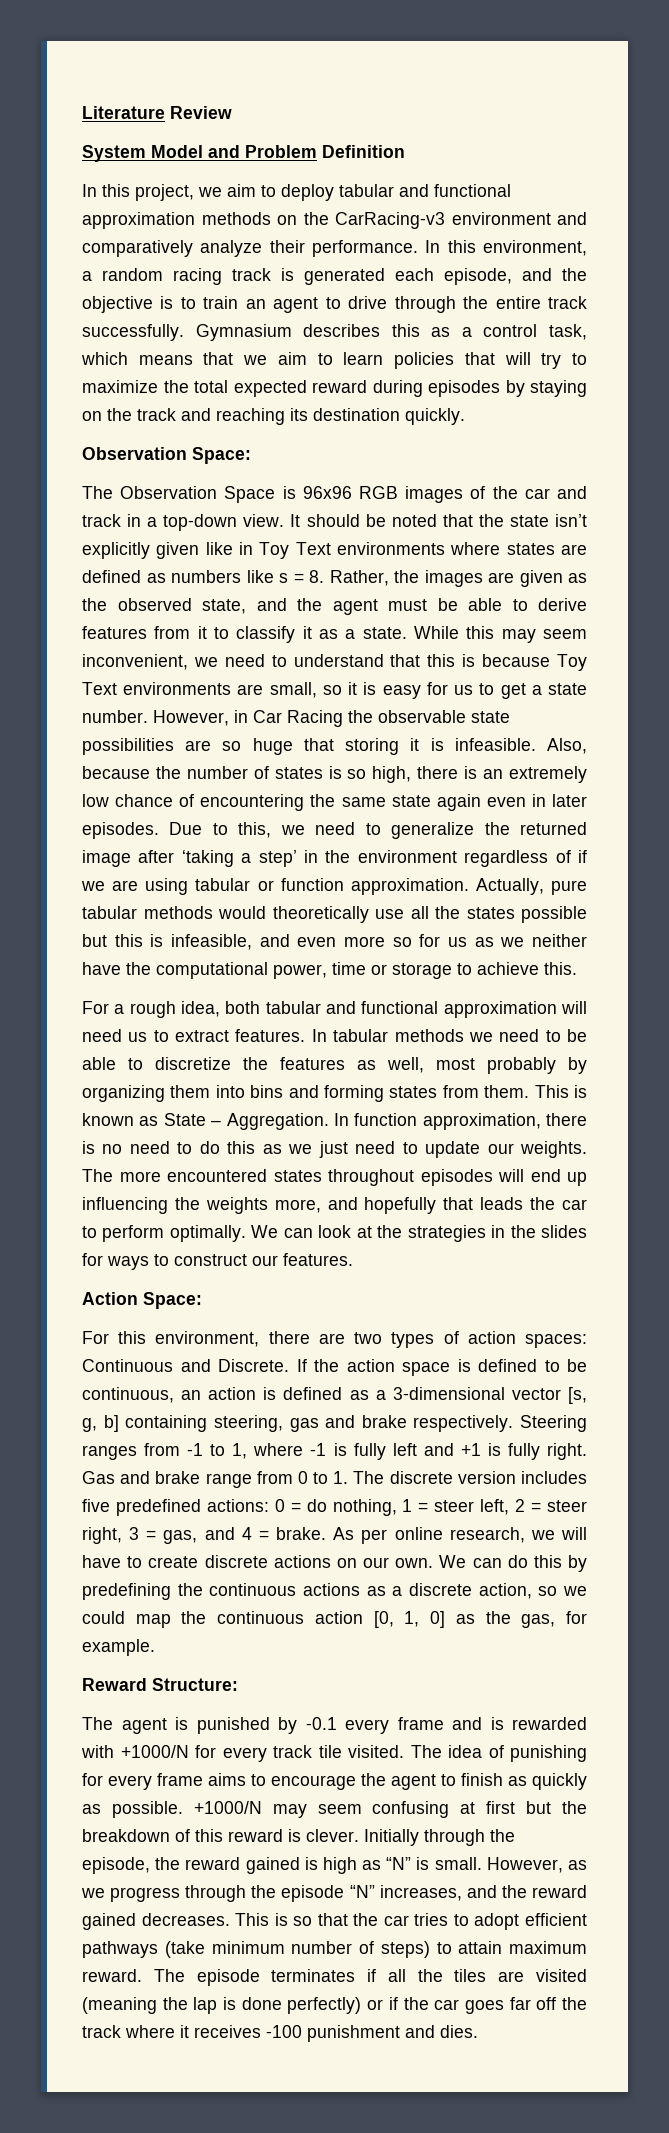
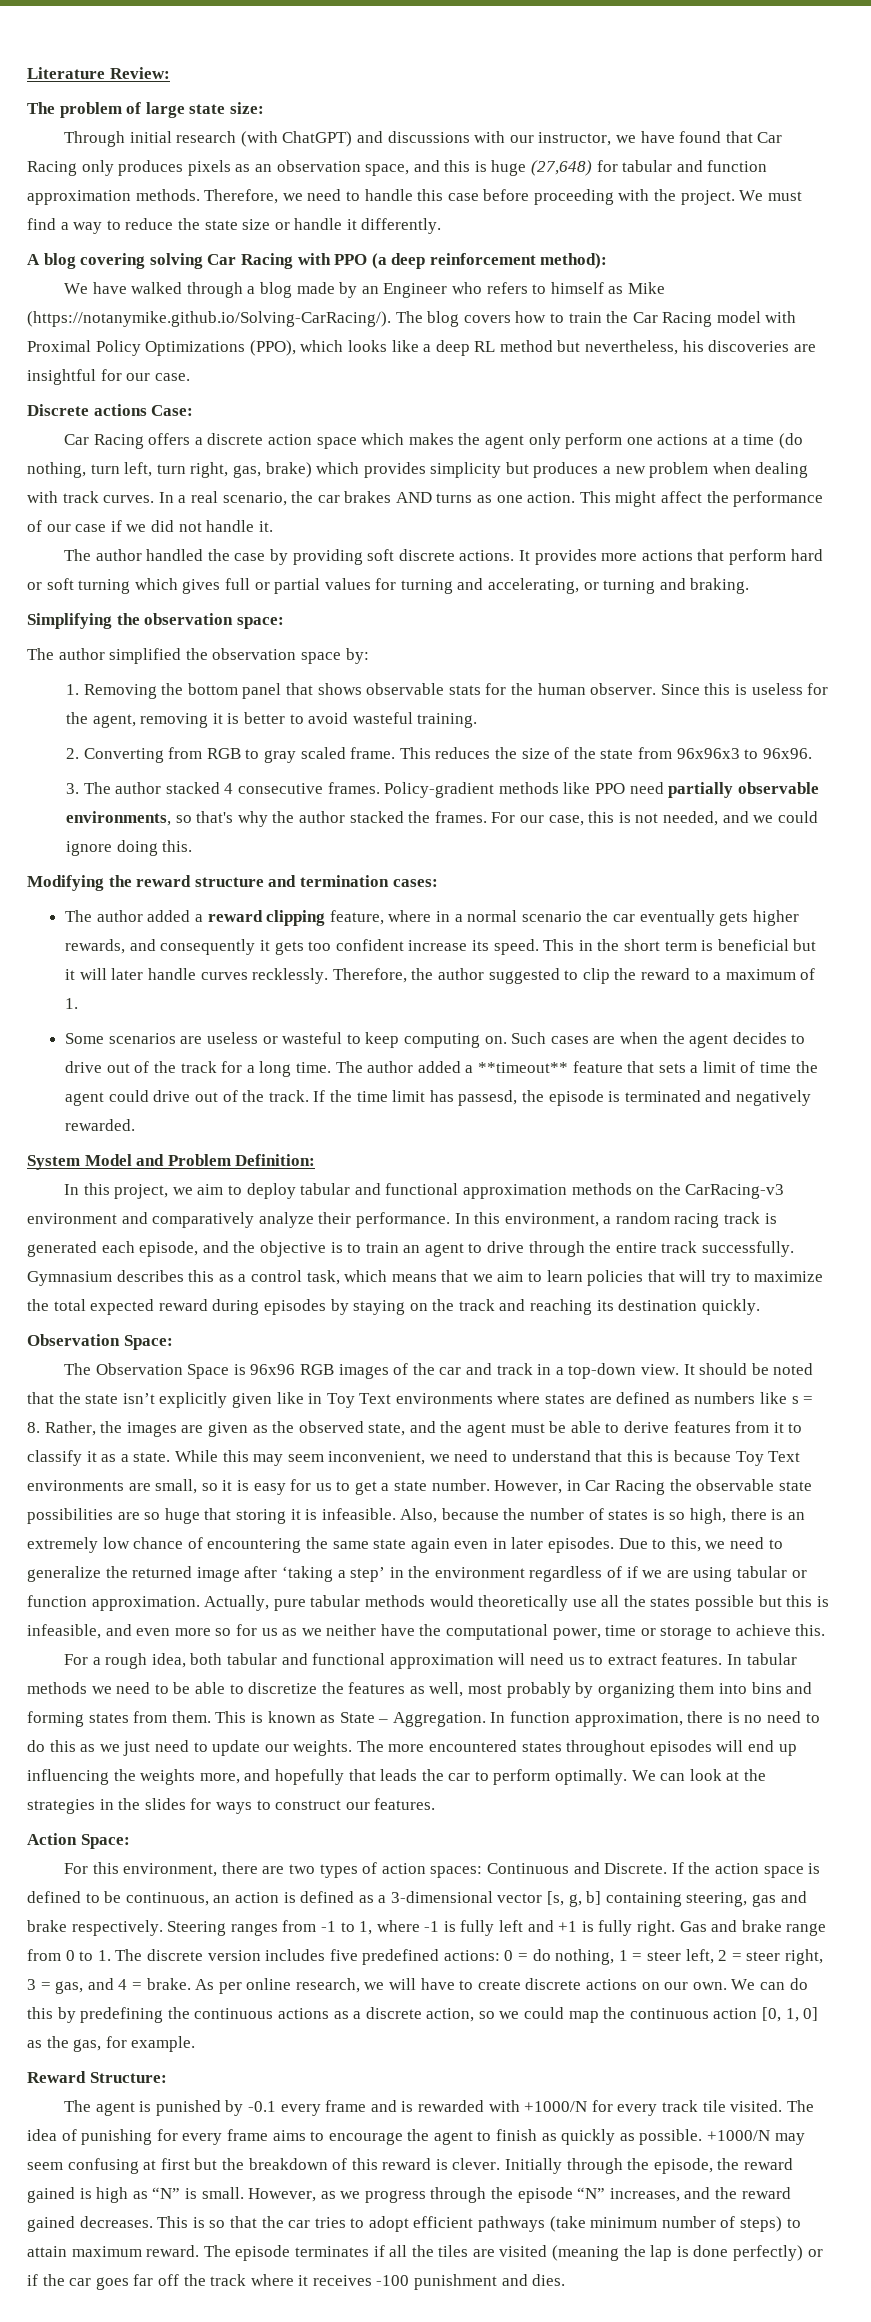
[170,106,232,119] Review -> [109,67,170,79] [27,102,264,118] [64,131,783,147] [27,160,768,176] [27,189,802,205] [27,218,442,234] [27,253,608,269] [64,282,665,298] [27,311,797,327] [27,340,816,356] [27,369,190,385] [27,404,194,416] [64,433,803,449] [27,462,809,478] [27,491,824,507] [27,520,273,532] [64,549,823,565] [27,578,750,594] [27,613,284,629] [27,648,369,664] [66,683,829,699] [66,712,478,728] [66,747,812,763] [66,782,819,798] [66,811,818,827] [66,840,193,856] [27,875,438,891] [65,910,799,926] [65,939,817,955] [65,968,816,984] [65,998,79,1009] [65,1032,806,1048] [65,1061,818,1077] [65,1090,811,1106] [65,1119,136,1131] Review: // The problem of large state size: // Through initial research (with ChatGPT) and discussions with our instructor, we have found that Car Racing only produces pixels as an observation space, and this is huge (27,648) for tabular and function approximation methods. Therefore, we need to handle this case before proceeding with the project. We must find a way to reduce the state size or handle it differently. // A blog covering solving Car Racing with PPO (a deep reinforcement method): // We have walked through a blog made by an Engineer who refers to himself as Mike (https://notanymike.github.io/Solving-CarRacing/). The blog covers how to train the Car Racing model with Proximal Policy Optimizations (PPO), which looks like a deep RL method but nevertheless, his discoveries are insightful for our case. // Discrete actions Case: // Car Racing offers a discrete action space which makes the agent only perform one actions at a time (do nothing, turn left, turn right, gas, brake) which provides simplicity but produces a new problem when dealing with track curves. In a real scenario, the car brakes AND turns as one action. This might affect the performance of our case if we did not handle it. // The author handled the case by providing soft discrete actions. It provides more actions that perform hard or soft turning which gives full or partial values for turning and accelerating, or turning and braking. // Simplifying the observation space: // The author simplified the observation space by: // 1. Removing the bottom panel that shows observable stats for the human observer. Since this is useless for the agent, removing it is better to avoid wasteful training. // 2. Converting from RGB to gray scaled frame. This reduces the size of the state from 96x96x3 to 96x96. // 3. The author stacked 4 consecutive frames. Policy-gradient methods like PPO need partially observable environments, so that's why the author stacked the frames. For our case, this is not needed, and we could ignore doing this. // Modifying the reward structure and termination cases: // The author added a reward clipping feature, where in a normal scenario the car eventually gets higher rewards, and consequently it gets too confident increase its speed. This in the short term is beneficial but it will later handle curves recklessly. Therefore, the author suggested to clip the reward to a maximum of 1. // Some scenarios are useless or wasteful to keep computing on. Such cases are when the agent decides to drive out of the track for a long time. The author added a **timeout** feature that sets a limit of time the agent could drive out of the track. If the time limit has passesd, the episode is terminated and negatively rewarded.
[322,145,405,158] Definition -> [235,1154,316,1166] Definition:

